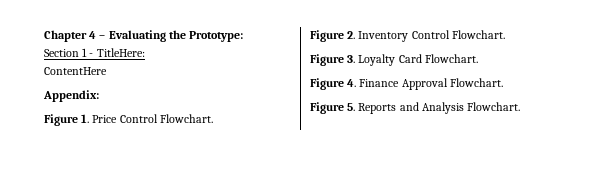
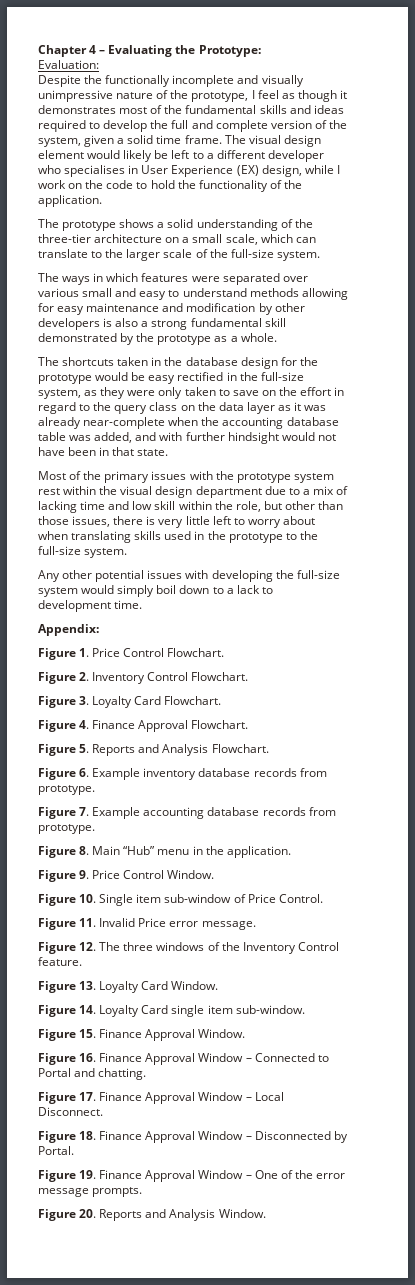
[44,48,145,57] [44,67,107,75] Section 1 - TitleHere: // ContentHere -> [38,60,99,69] [38,75,304,87] [38,90,347,102] [38,105,344,114] [38,120,347,132] [38,135,321,147] [38,150,324,162] [38,165,340,177] [38,180,302,192] [38,195,102,207] [38,219,313,231] [38,234,316,245] [38,249,320,261] [38,273,308,285] [38,288,348,300] [38,303,305,315] [38,318,286,330] [38,333,277,345] [38,357,318,369] [38,372,304,384] [38,387,345,399] [38,402,327,414] [38,417,339,429] [38,432,336,444] [38,447,169,456] [38,471,334,483] [38,486,349,498] [38,501,344,513] [38,516,315,528] [38,531,318,543] [38,546,128,558] [38,570,340,582] [38,585,273,597] [38,600,143,612] Evaluation: // Despite the functionally incomplete and visually unimpressive nature of the prototype, I feel as though it demonstrates most of the fundamental skills and ideas required to develop the full and complete version of the system, given a solid time frame. The visual design element would likely be left to a different developer who specialises in User Experience (EX) design, while I work on the code to hold the functionality of the application. // The prototype shows a solid understanding of the three-tier architecture on a small scale, which can translate to the larger scale of the full-size system. // The ways in which features were separated over various small and easy to understand methods allowing for easy maintenance and modification by other developers is also a strong fundamental skill demonstrated by the prototype as a whole. // The shortcuts taken in the database design for the prototype would be easy rectified in the full-size system, as they were only taken to save on the effort in regard to the query class on the data layer as it was already near-complete when the accounting database table was added, and with further hindsight would not have been in that state. // Most of the primary issues with the prototype system rest within the visual design department due to a mix of lacking time and low skill within the role, but other than those issues, there is very little left to worry about when translating skills used in the prototype to the full-size system. // Any other potential issues with developing the full-size system would simply boil down to a lack to development time.
(521, 106) none -> [38,768,327,780] [38,785,95,795] [38,807,336,819] [38,824,95,834] [38,846,291,858] [38,870,215,882] [38,894,323,906] [38,918,256,930] [38,942,339,954] [38,957,82,966] [38,981,219,993] [38,1005,305,1017] [38,1029,246,1041] [38,1053,329,1065] [38,1068,147,1080] [38,1092,284,1104] [38,1107,103,1116] [38,1131,348,1143] [38,1146,74,1155] [38,1170,345,1182] [38,1187,143,1197] [38,1209,266,1221] // Figure 6. Example inventory database records from prototype. // Figure 7. Example accounting database records from prototype. // Figure 8. Main “Hub” menu in the application. // Figure 9. Price Control Window. // Figure 10. Single item sub-window of Price Control. // Figure 11. Invalid Price error message. // Figure 12. The three windows of the Inventory Control feature. // Figure 13. Loyalty Card Window. // Figure 14. Loyalty Card single item sub-window. // Figure 15. Finance Approval Window. // Figure 16. Finance Approval Window – Connected to Portal and chatting. // Figure 17. Finance Approval Window – Local Disconnect. // Figure 18. Finance Approval Window – Disconnected by Portal. // Figure 19. Finance Approval Window – One of the error message prompts. // Figure 20. Reports and Analysis Window.

